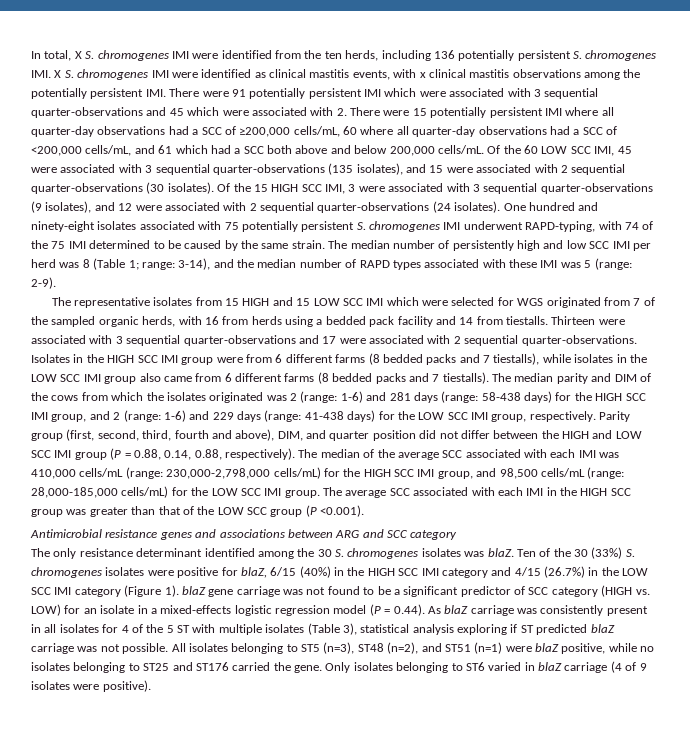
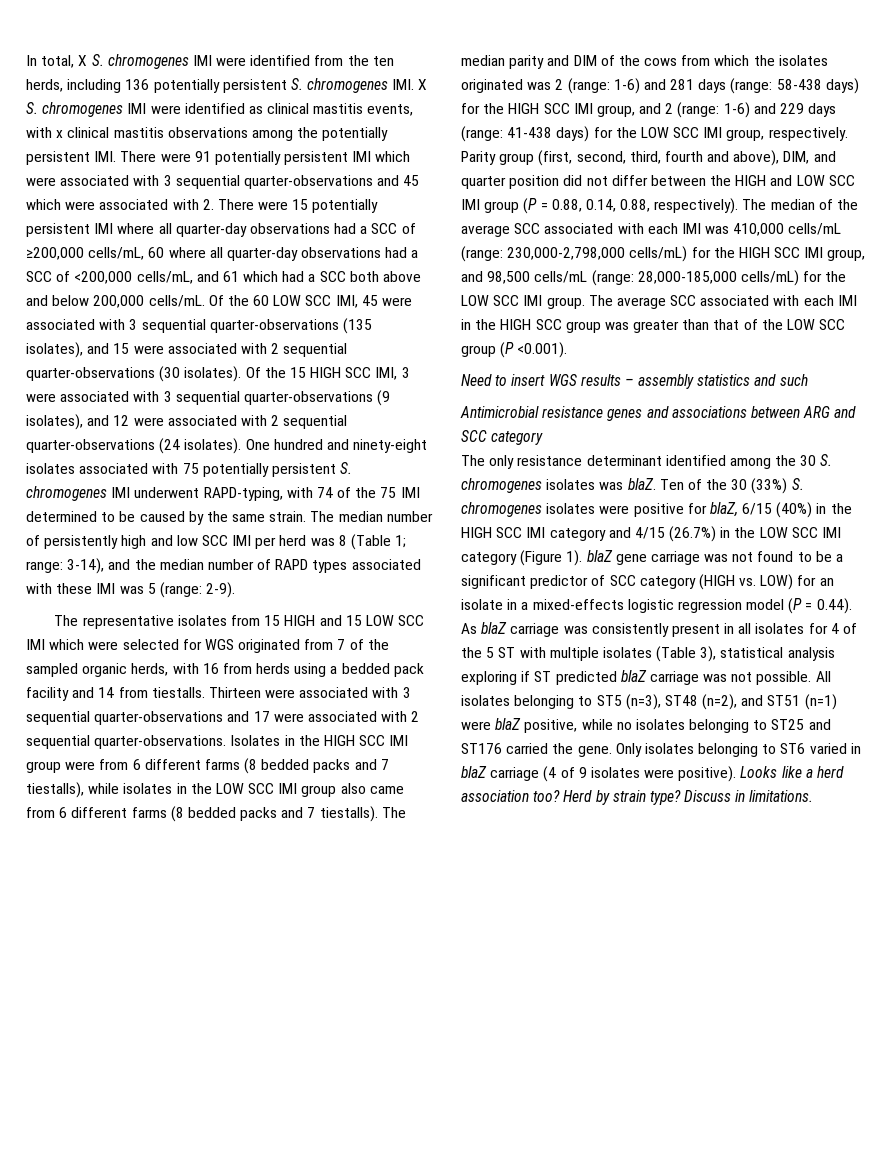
(365, 511) none -> [461,374,808,389] // Need to insert WGS results – assembly statistics and such
(151, 686) none -> [740,766,845,778] [461,790,814,805] Looks like a herd association too? Herd by strain type? Discuss in limitations.

